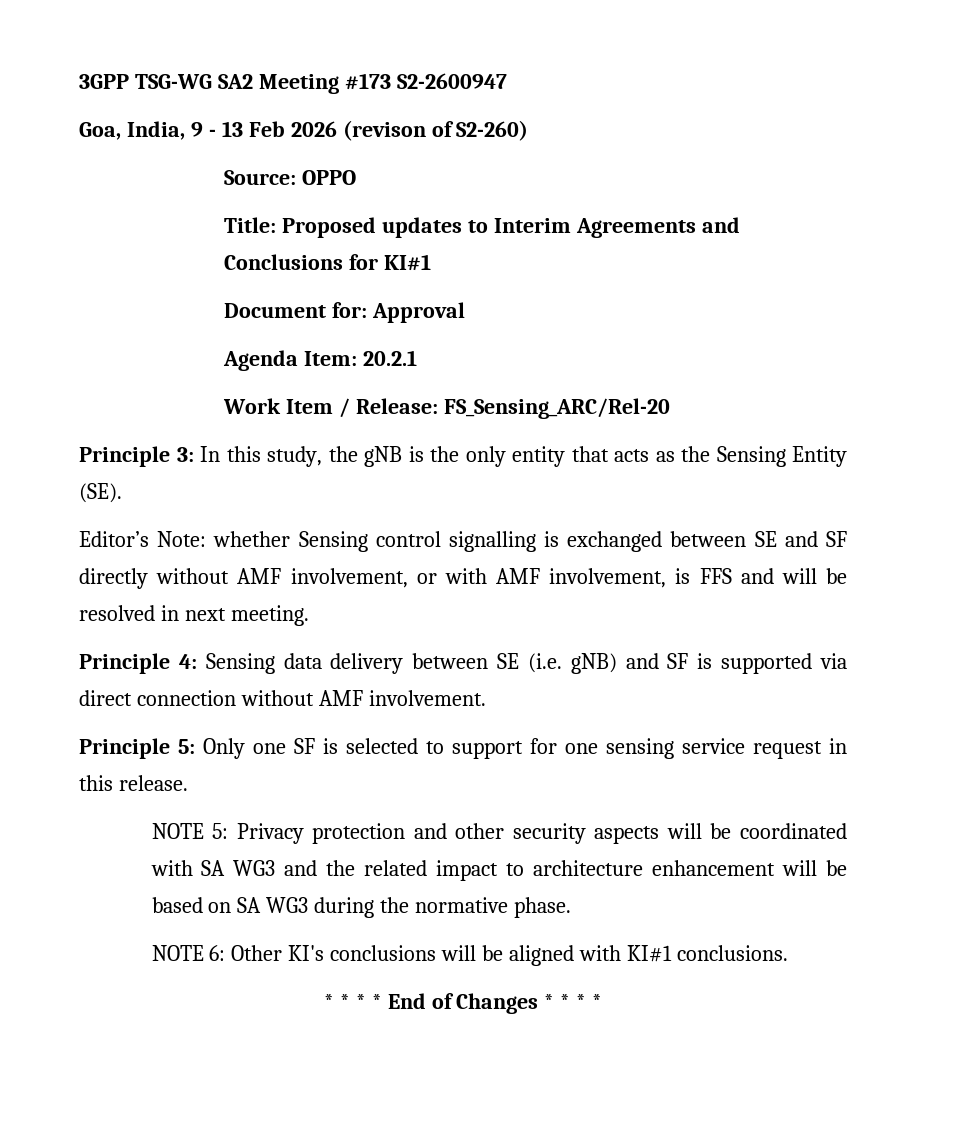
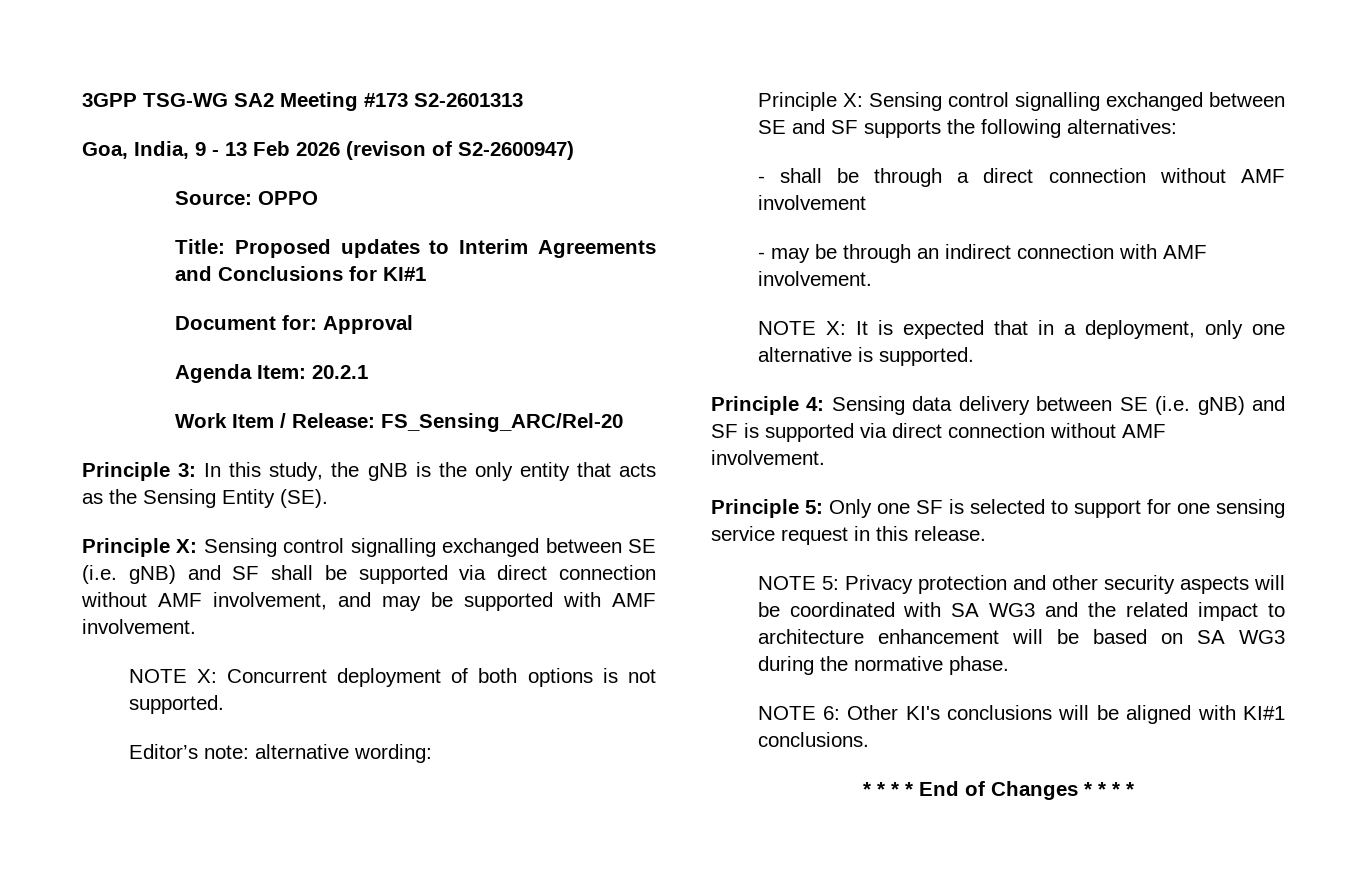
[396,73,507,89] S2-2600947 -> [414,93,523,107] S2-2601313
[456,120,529,141] S2-260) -> [458,141,574,160] S2-2600947)
[79,531,560,552] Editor’s Note: whether Sensing control signalling is -> [82,538,657,557] [82,565,656,584] [81,592,656,611] [82,619,196,634] [128,668,656,687] [128,695,224,714] [128,744,432,763] [757,92,1100,111] Principle X: Sensing control signalling exchanged between SE (i.e. gNB) and SF shall be supported via direct connection without AMF involvement, and may be supported with AMF involvement. // NOTE X: Concurrent deployment of both options is not supported. // Editor’s note: alternative wording: // Principle X: Sensing control signalling
[79,568,847,589] [79,605,309,626] directly without AMF involvement, or with AMF involvement, is FFS and will be resolved in next meeting. -> [863,119,1177,138] [757,168,1285,187] [757,195,866,210] [757,244,1207,263] [757,271,872,286] [757,320,1285,339] [757,347,974,366] supports the following alternatives: // - shall be through a direct connection without AMF involvement // - may be through an indirect connection with AMF involvement. // NOTE X: It is expected that in a deployment, only one alternative is supported.

